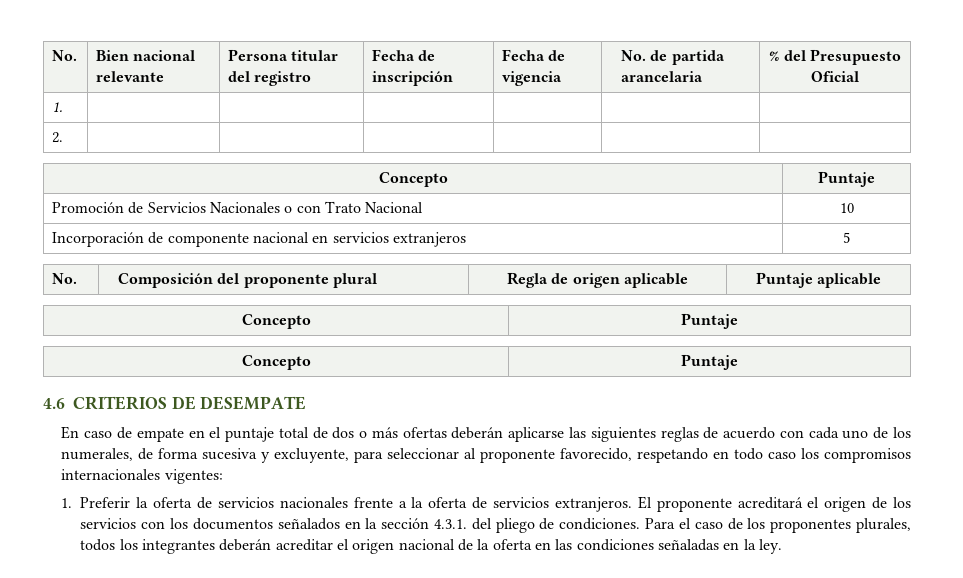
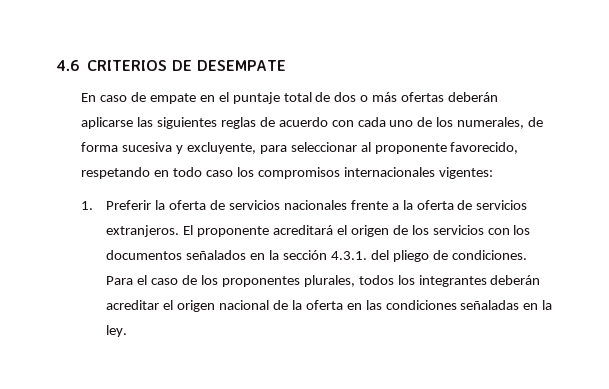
[52,50,78,61] [96,50,196,61] [96,71,165,82] [228,49,339,61] [228,71,312,86] [372,49,436,61] [372,71,454,86] [502,49,566,61] [502,71,563,86] [621,50,725,65] [621,71,704,82] [769,49,901,65] [811,71,859,82] [52,102,64,112] [52,132,64,143] [378,172,448,187] [818,171,875,187] [52,201,424,214] [839,203,854,213] [52,232,467,247] [843,232,850,243] [52,273,78,284] [118,273,378,288] [507,272,688,288] [755,272,882,288] [241,314,311,329] [681,313,738,329] [241,355,311,370] [681,354,738,370] No. | Bien nacional relevante | Persona titular del registro | Fecha de inscripción | Fecha de vigencia | No. de partida arancelaria | % del Presupuesto Oficial // 1. | | | | | | // 2. | | | | | | // Concepto | Puntaje // Promoción de Servicios Nacionales o con Trato Nacional | 10 // Incorporación de componente nacional en servicios extranjeros | 5 // No. | Composición del proponente plural | Regla de origen aplicable | Puntaje aplicable // Concepto | Puntaje // Concepto | Puntaje // -> (56, 65) none

